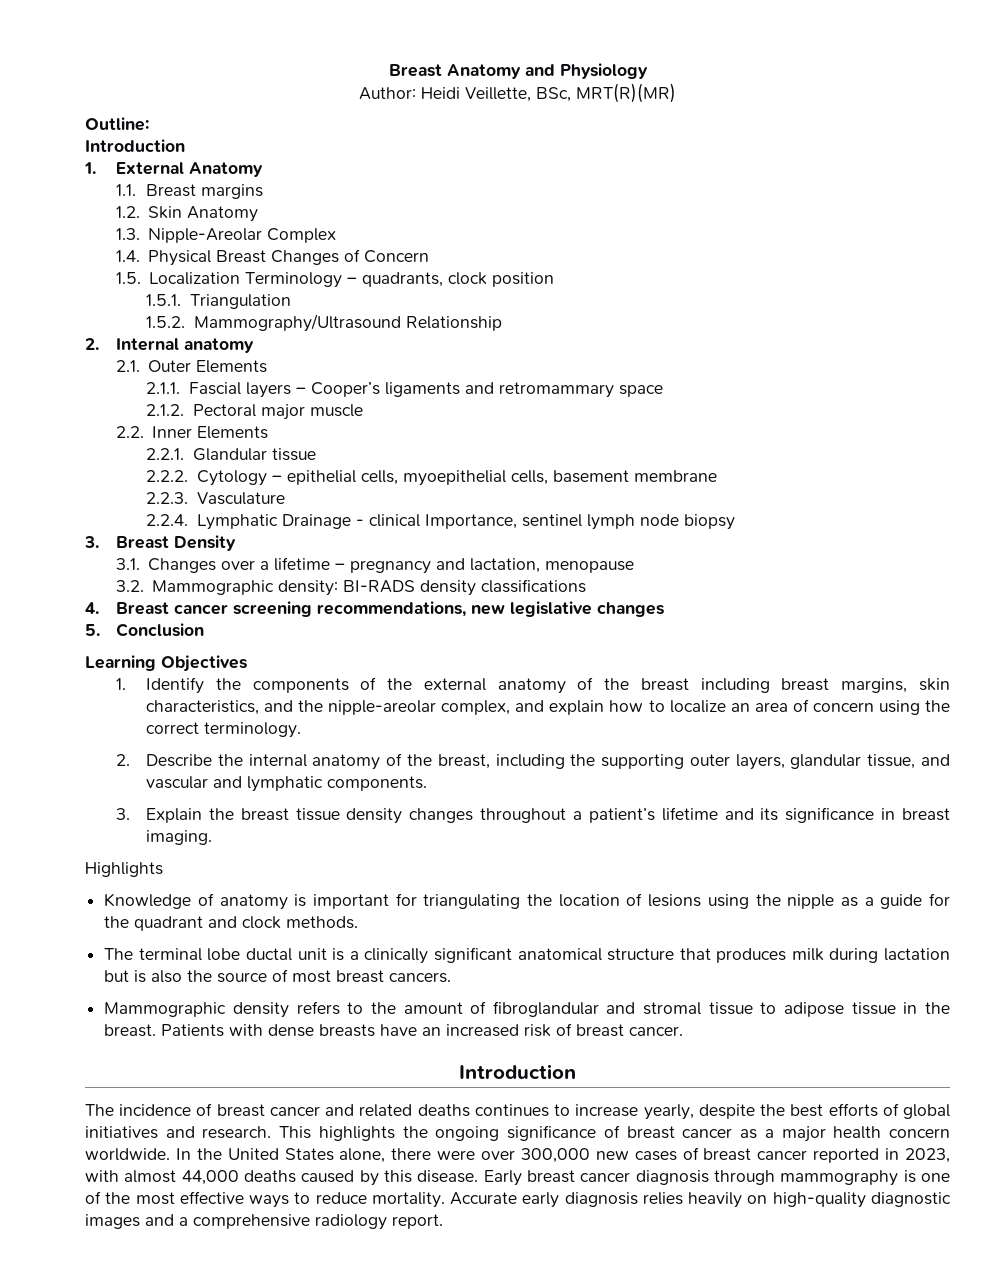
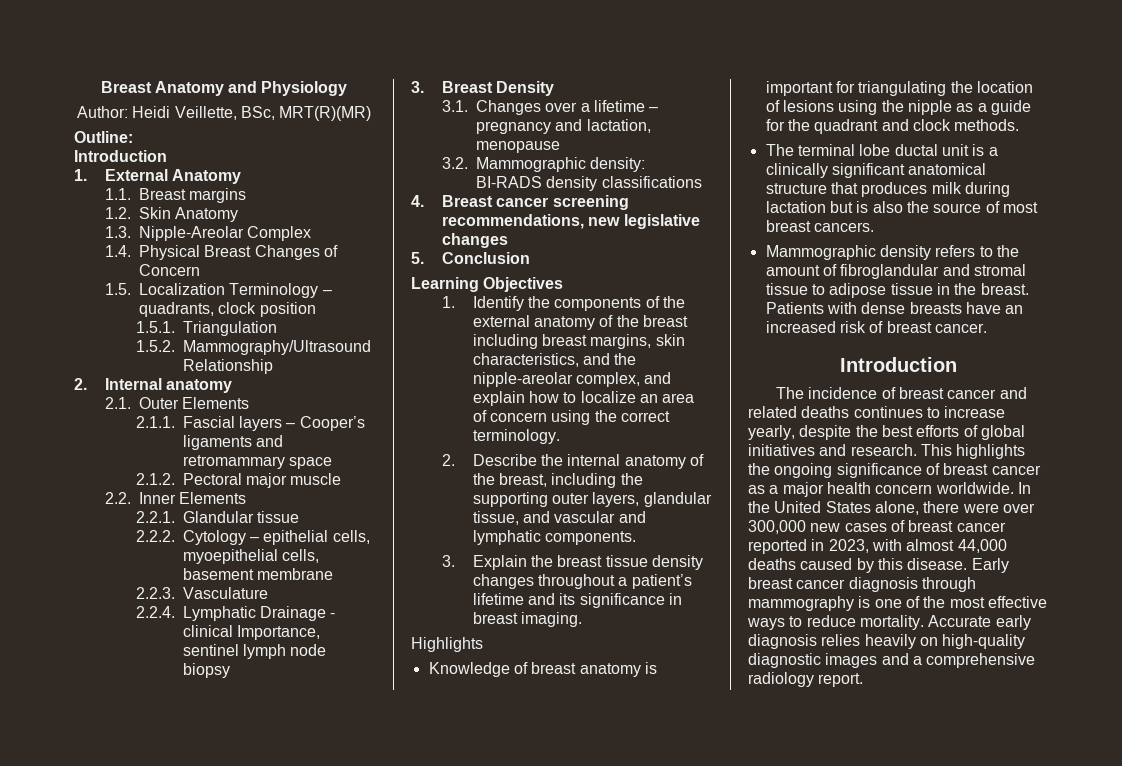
(214, 899) none -> [531,662,577,674] breast

